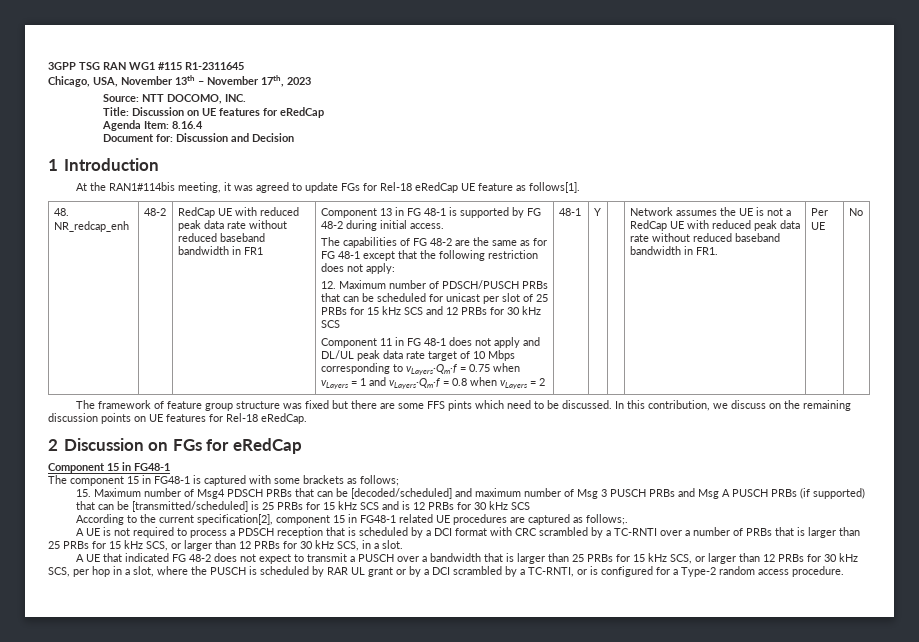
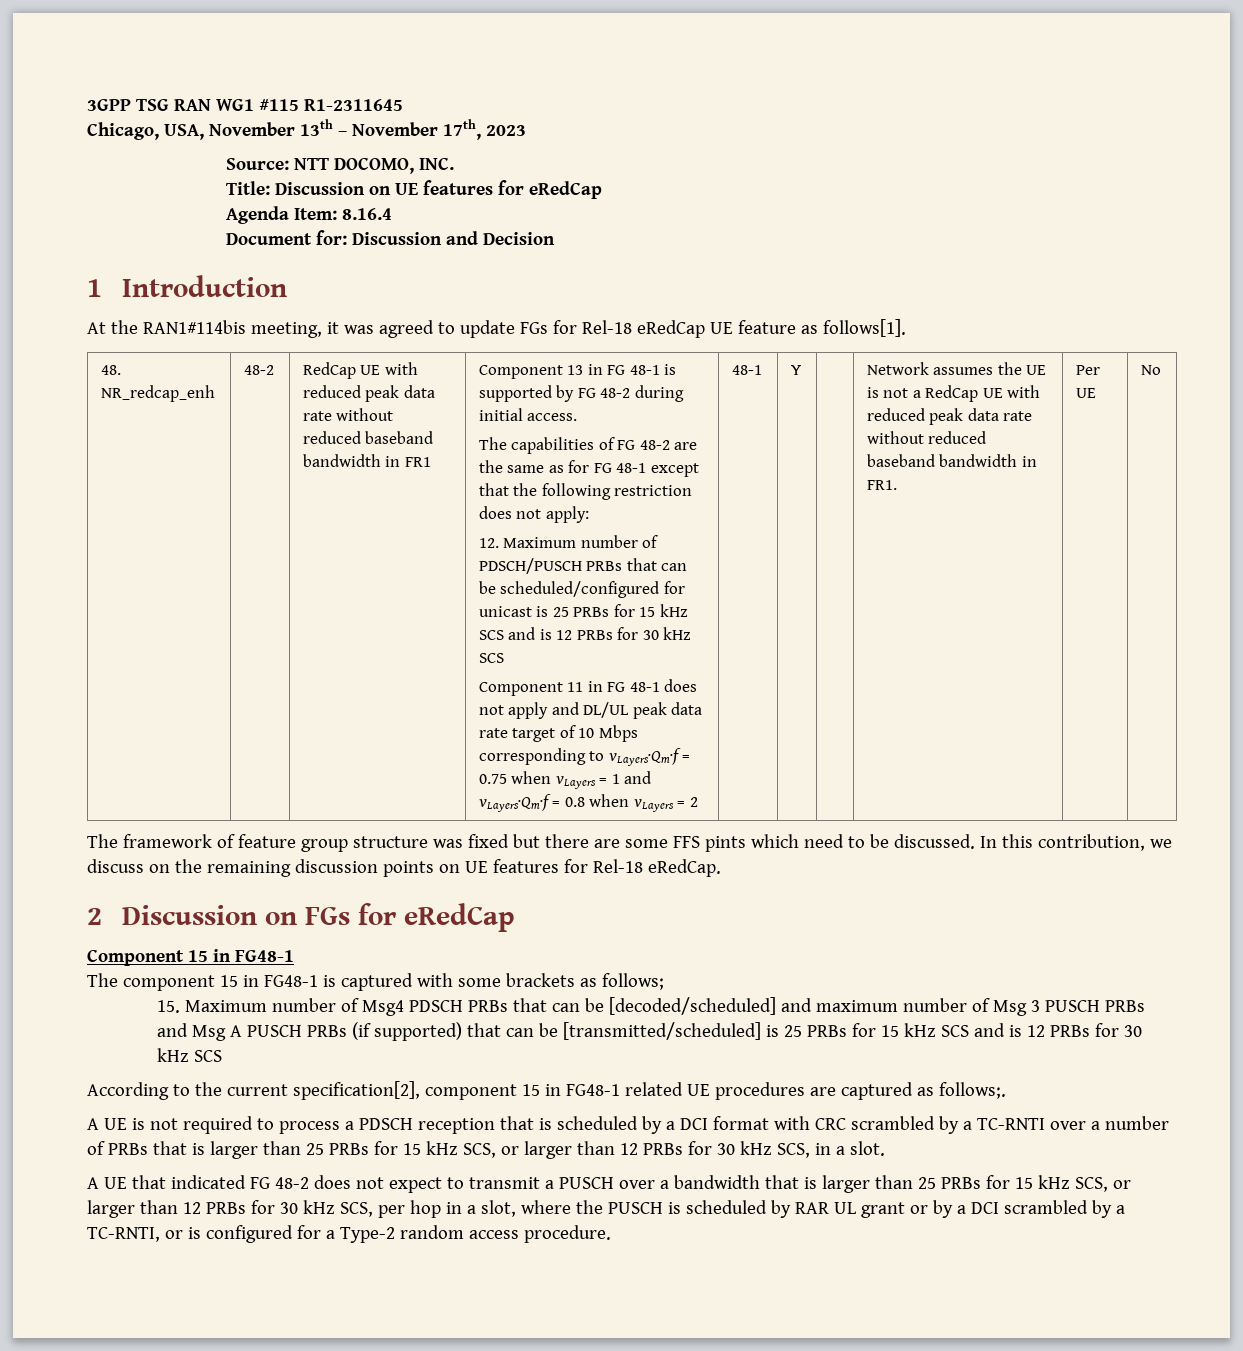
[376,293,426,302] scheduled -> [500,581,660,598] scheduled/configured
[482,293,548,304] [320,306,443,315] per slot of 25 PRBs for 15 kHz SCS and -> [536,604,688,617] [478,627,552,640] is 25 PRBs for 15 kHz SCS and is

